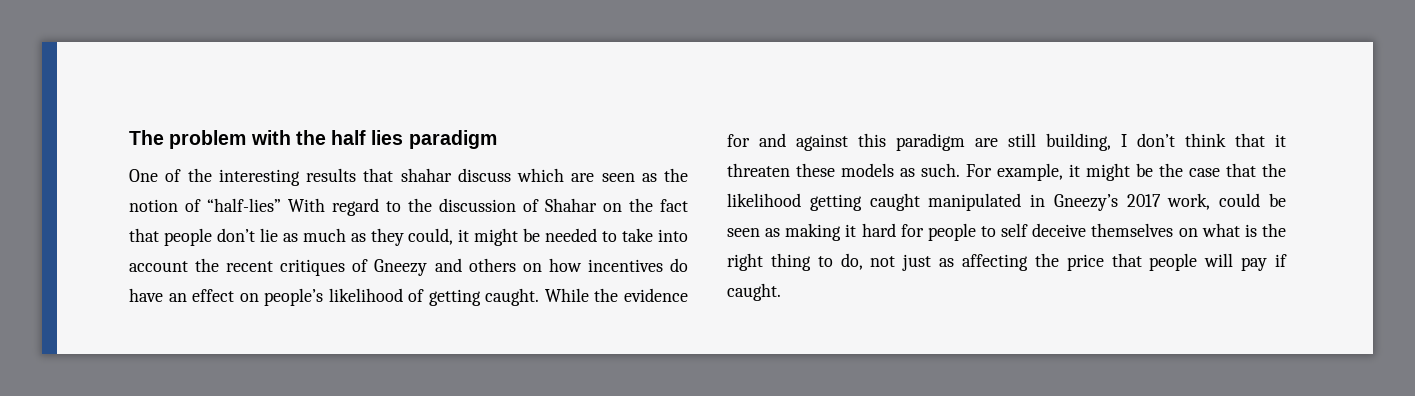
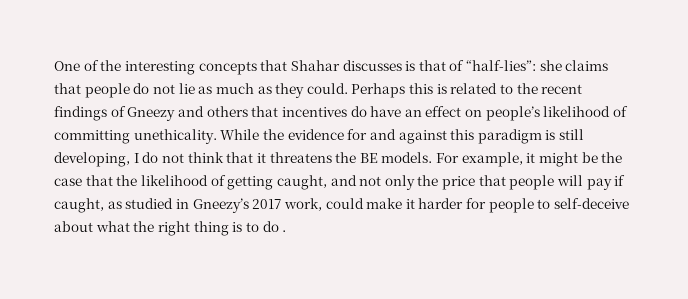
[129,130,497,149] [129,168,688,186] [129,198,688,216] [129,228,255,246] The problem with the half lies paradigm // One of the interesting results that shahar discuss which are seen as the notion of “half-lies” With regard to the discussion of Shahar on the fact that people don’t -> [54,60,609,75] [54,83,175,98] One of the interesting concepts that Shahar discusses is that of “half-lies”: she claims that people do not
[408,228,688,246] [129,261,188,272] could, it might be needed to take into account -> [306,83,514,98] could. Perhaps this is related to
[280,259,346,276] critiques -> [54,106,107,121] findings
[522,258,582,272] on how -> [251,106,279,117] that
[428,288,540,306] getting caught. -> [54,129,217,144] committing unethicality.
[975,133,1286,151] [727,163,960,177] are still building, I don’t think that it threaten these models as such. -> [545,129,585,140] [54,152,433,167] is still developing, I do not think that it threatens the BE models.
[809,193,1286,211] [727,223,1286,241] [727,253,1028,271] getting caught manipulated in Gneezy’s 2017 work, could be seen as making it hard for people to self deceive themselves on what is the right thing to do, not just as affecting -> [210,175,415,190] of getting caught, and not only
[727,283,781,301] caught. -> [54,198,630,213] [54,221,287,236] caught, as studied in Gneezy’s 2017 work, could make it harder for people to self-deceive about what the right thing is to do .

